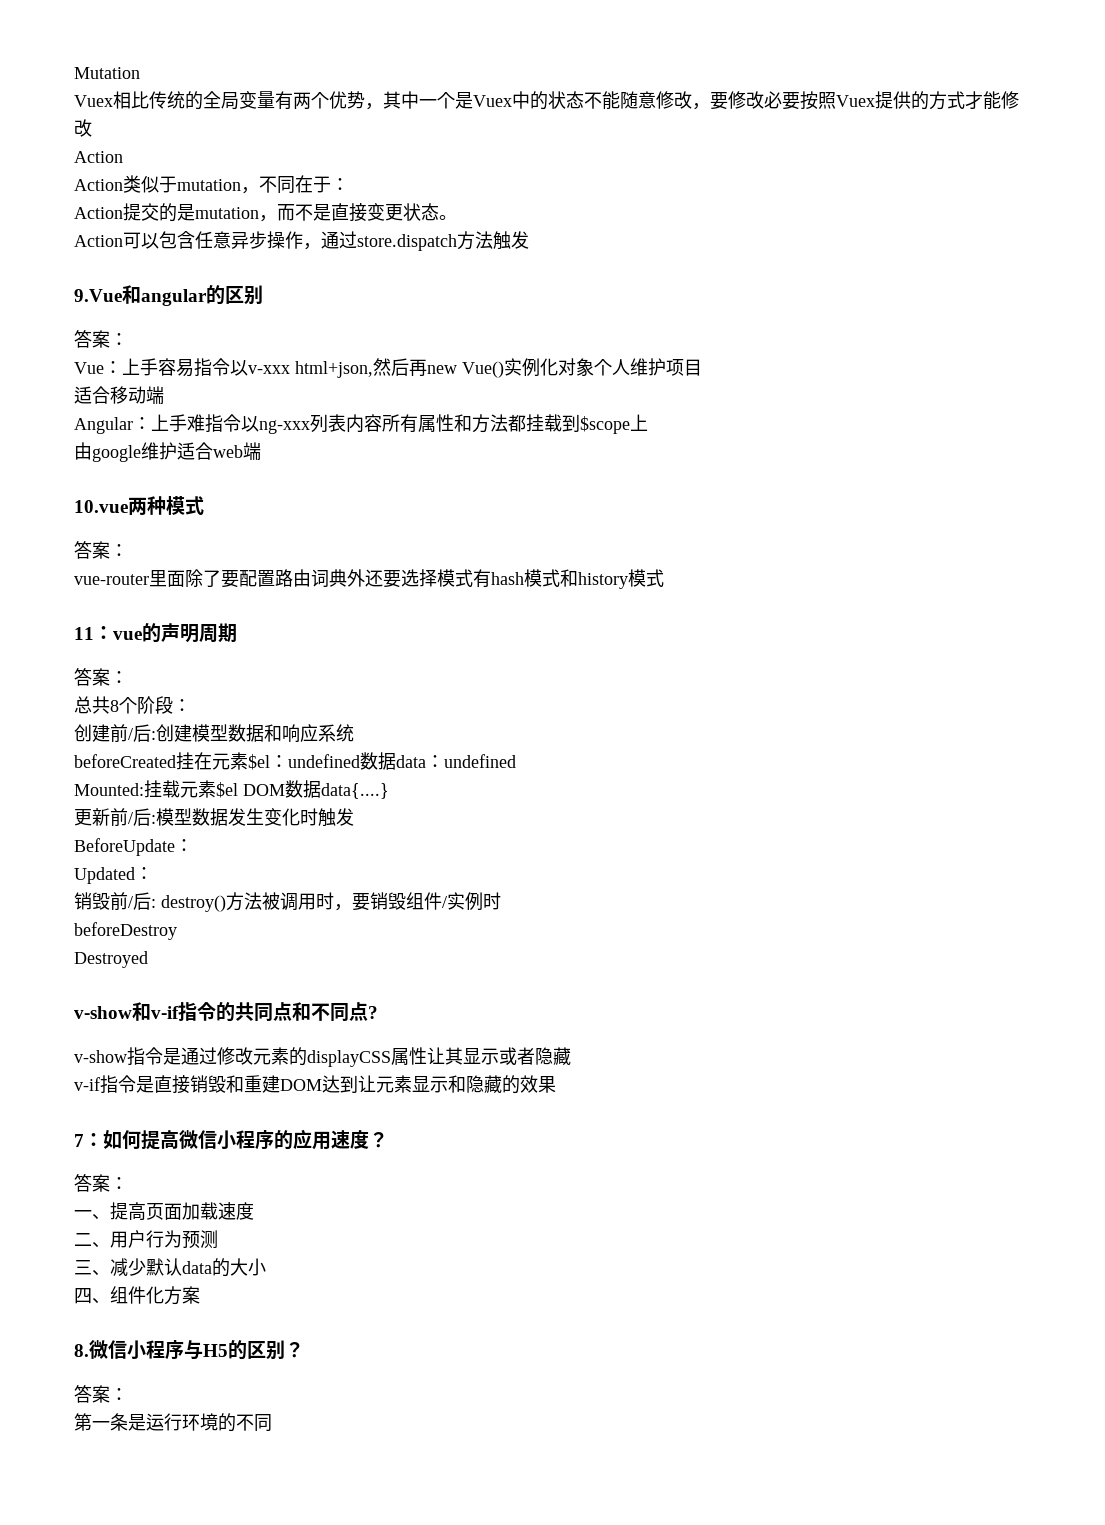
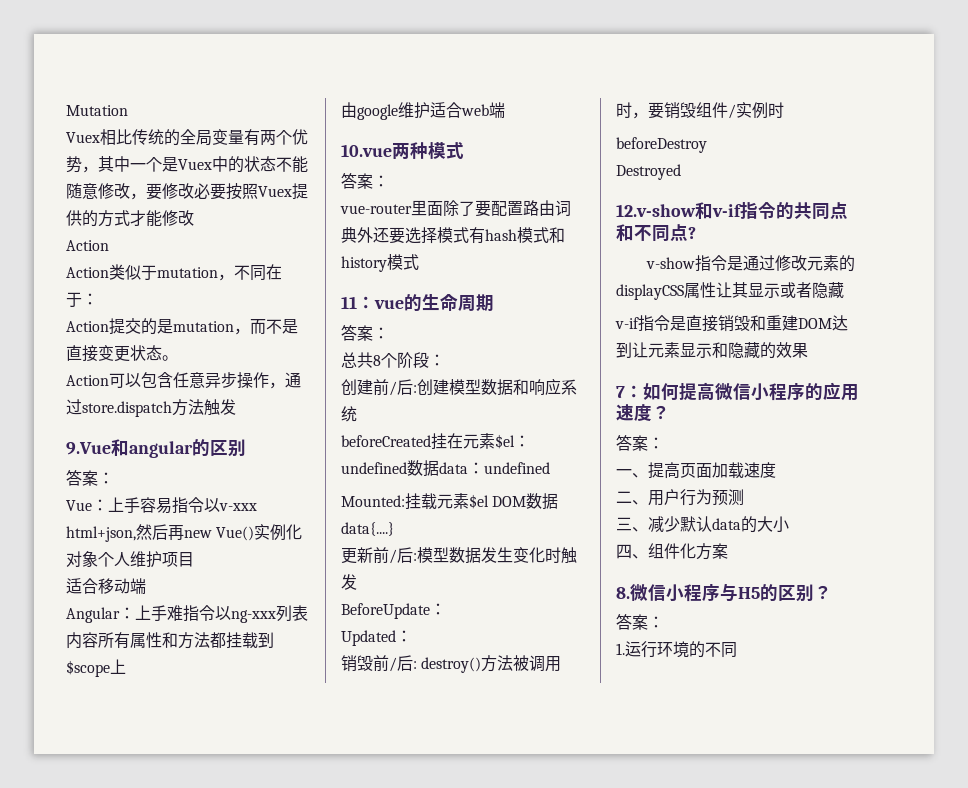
[161,623,199,643] 声明 -> [422,294,458,311] 生命
[74,1006,132,1019] v-show -> [616,204,696,217] 12.v-show
[74,1413,146,1431] 第一条是 -> [616,643,625,655] 1.

